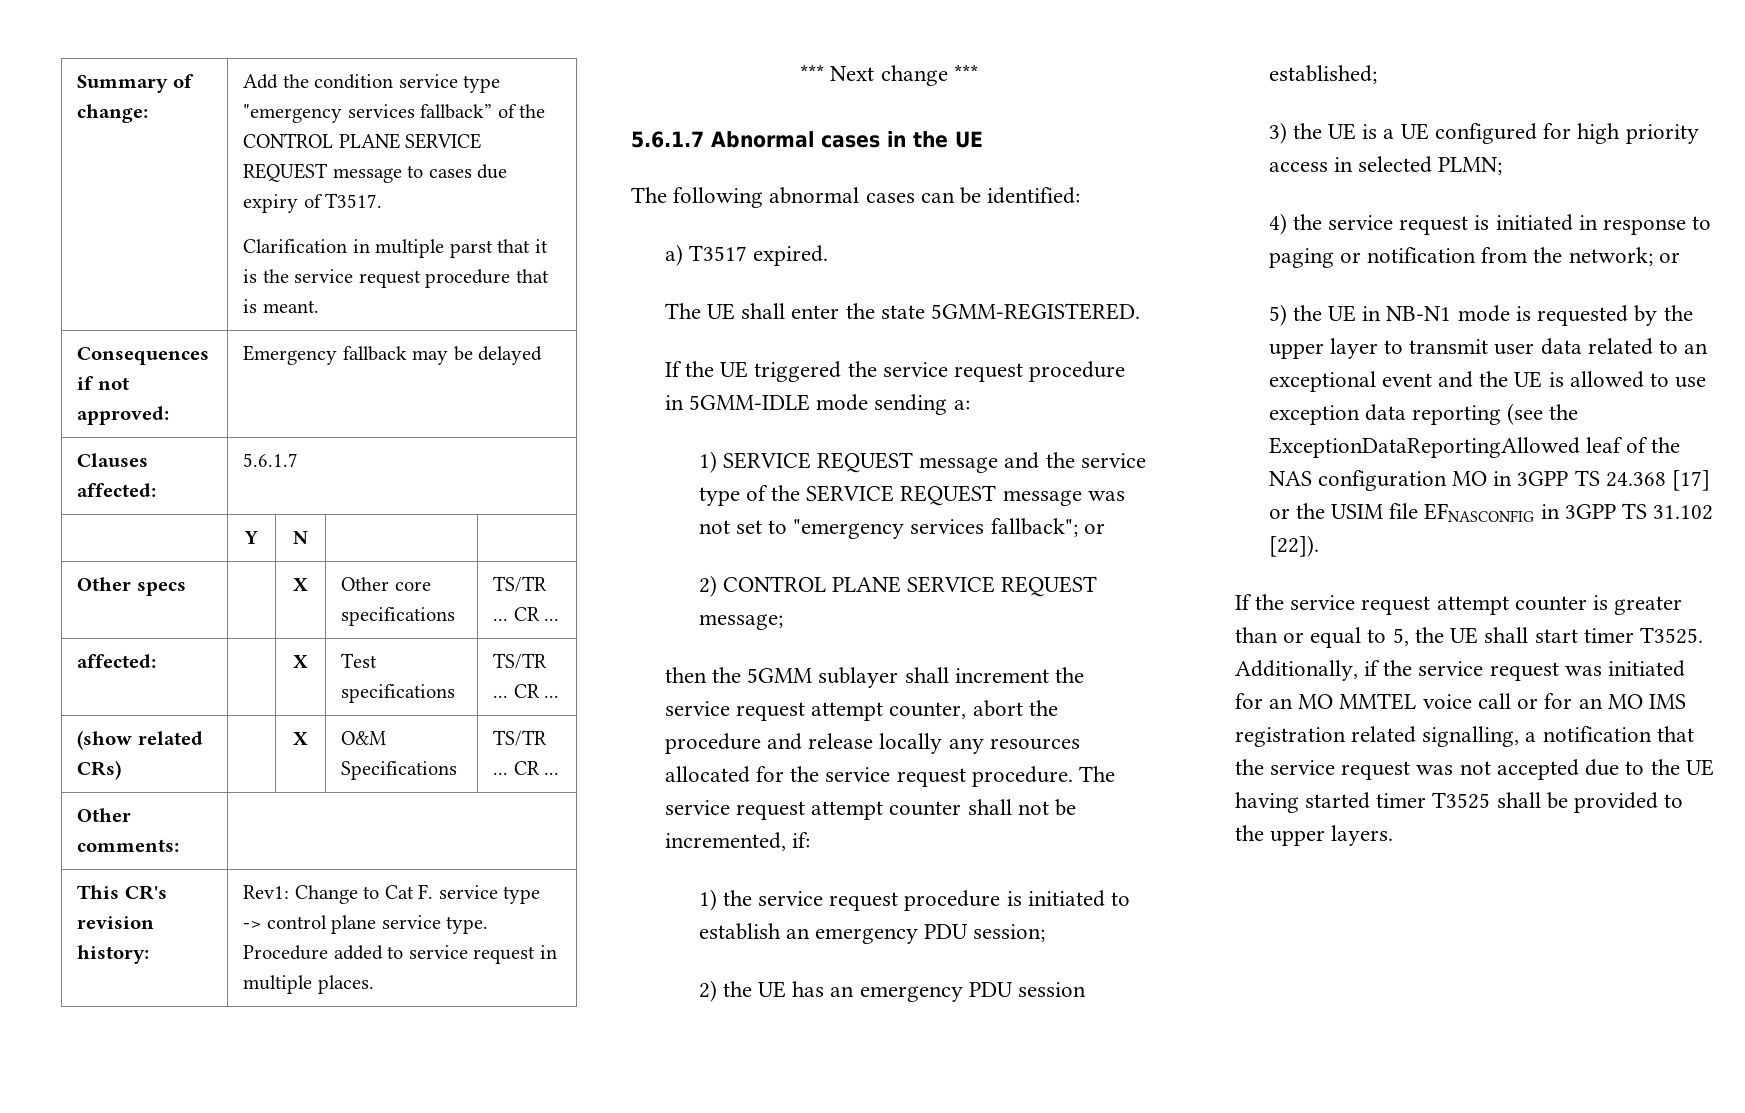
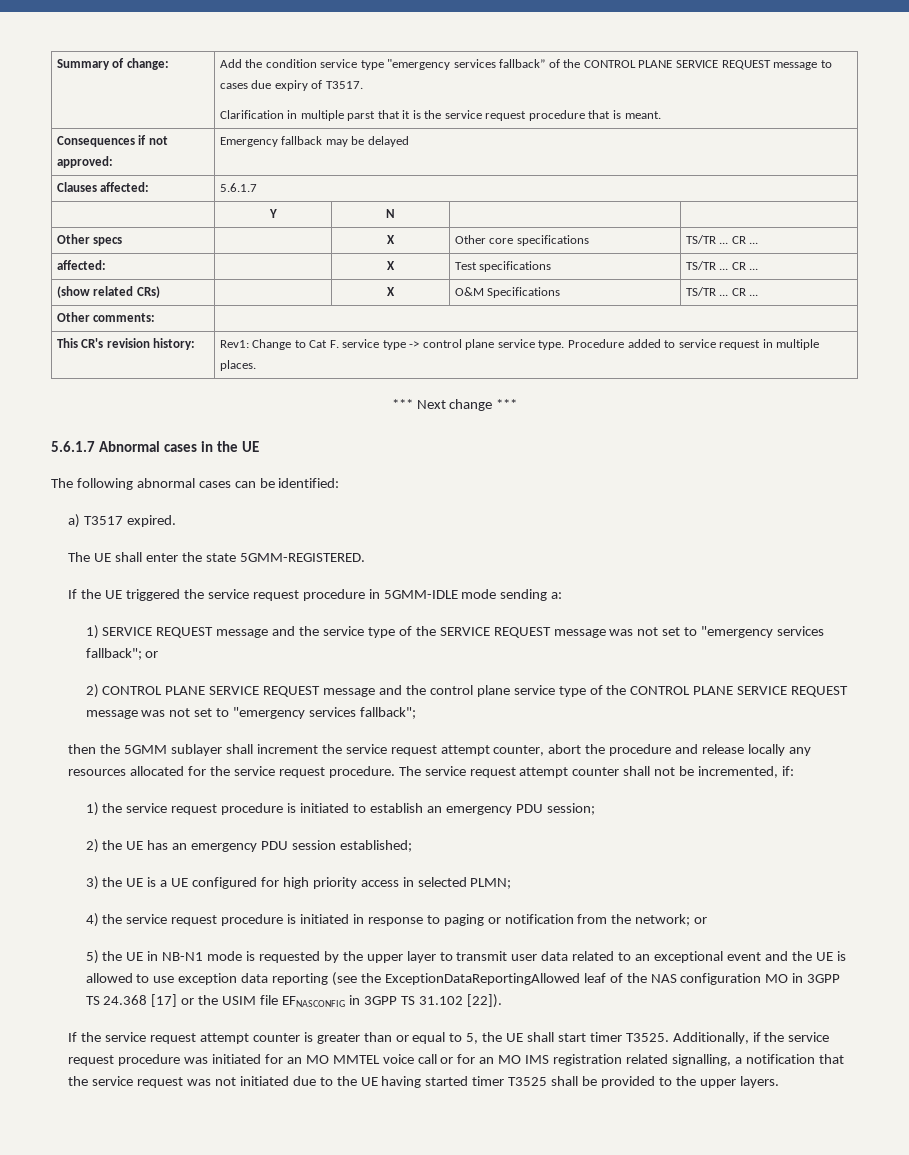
[698,614,783,630] message; -> [323,685,849,697] [85,707,416,719] message and the control plane service type of the CONTROL PLANE SERVICE REQUEST message was not set to "emergency services fallback";
(1469, 225) none -> [221,914,284,926] procedure
(1559, 671) none -> [118,1054,181,1066] procedure
[1496,759,1579,780] accepted -> [239,1076,289,1086] initiated

